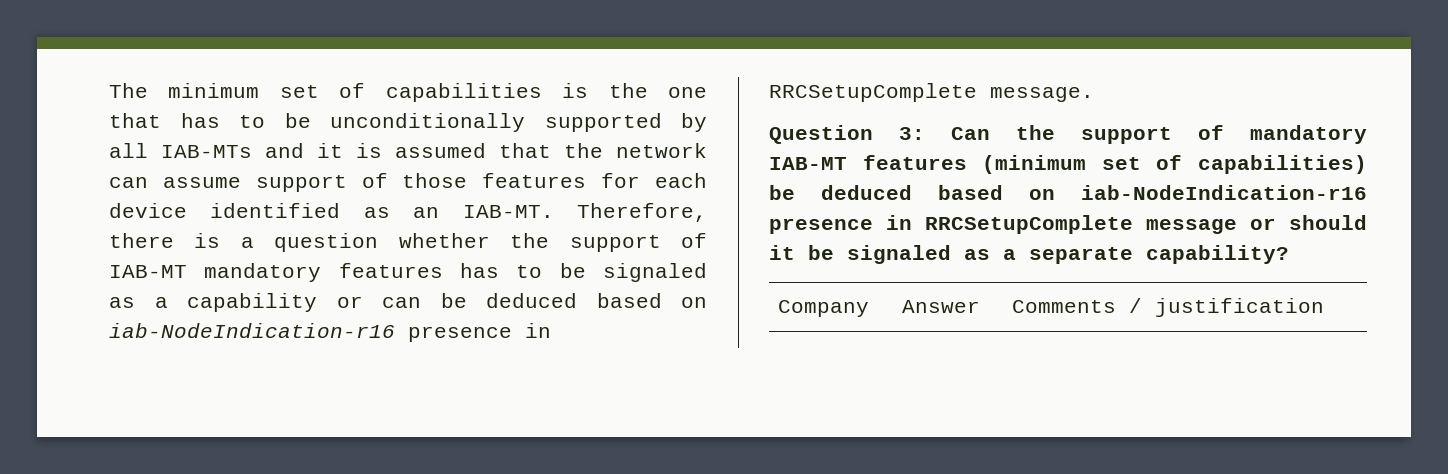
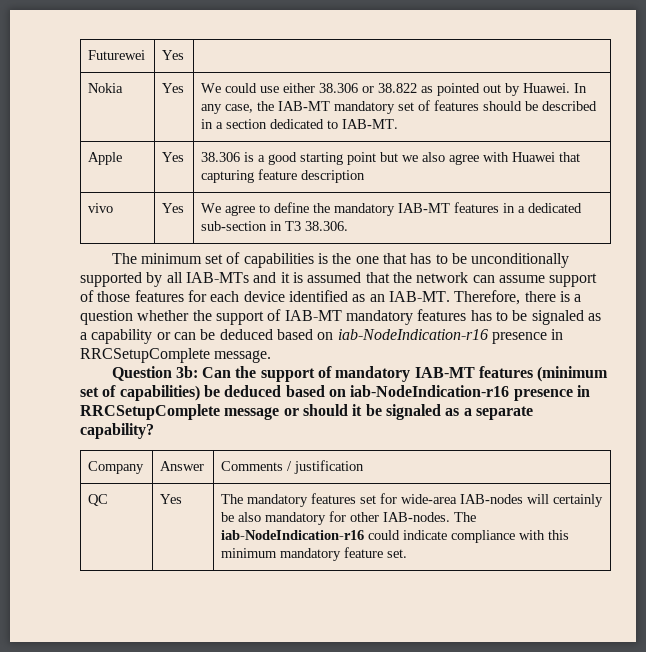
(109, 90) none -> [88,50,146,60] [162,50,185,60] [88,83,124,93] [162,83,185,93] [201,83,588,96] [201,100,598,114] [201,119,399,129] [88,152,123,165] [162,152,185,162] [201,152,581,165] [201,169,366,183] [88,203,114,213] [162,203,185,213] [201,202,583,216] [201,221,349,231] Futurewei | Yes | // Nokia | Yes | We could use either 38.306 or 38.822 as pointed out by Huawei. In any case, the IAB-MT mandatory set of features should be described in a section dedicated to IAB-MT. // Apple | Yes | 38.306 is a good starting point but we also agree with Huawei that capturing feature description // vivo | Yes | We agree to define the mandatory IAB-MT features in a dedicated sub-section in T3 38.306. //
[899,127,925,140] 3: -> [175,366,198,378] 3b:
(1325, 307) none -> [88,494,109,506] [160,494,183,504] [221,493,604,507] [221,511,477,525] [221,530,570,543] [221,547,408,561] // QC | Yes | The mandatory features set for wide-area IAB-nodes will certainly be also mandatory for other IAB-nodes. The iab-NodeIndication-r16 could indicate compliance with this minimum mandatory feature set.

